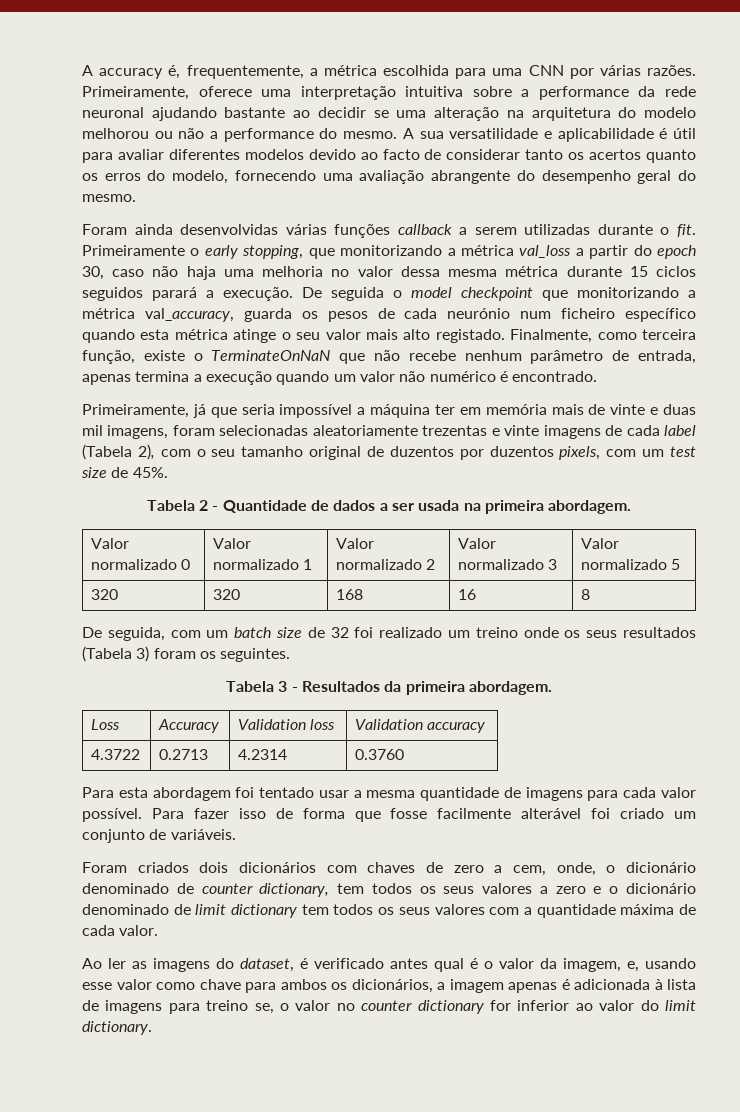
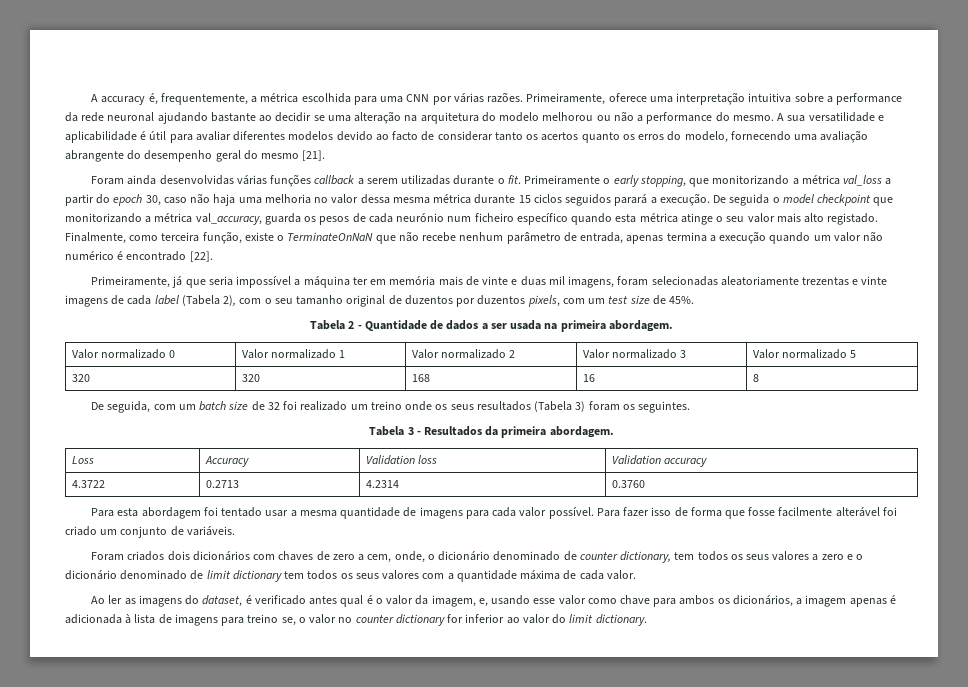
[82,194,136,202] mesmo. -> [261,150,326,161] mesmo [21].
[512,371,598,382] encontrado. -> [126,251,213,262] encontrado [22].

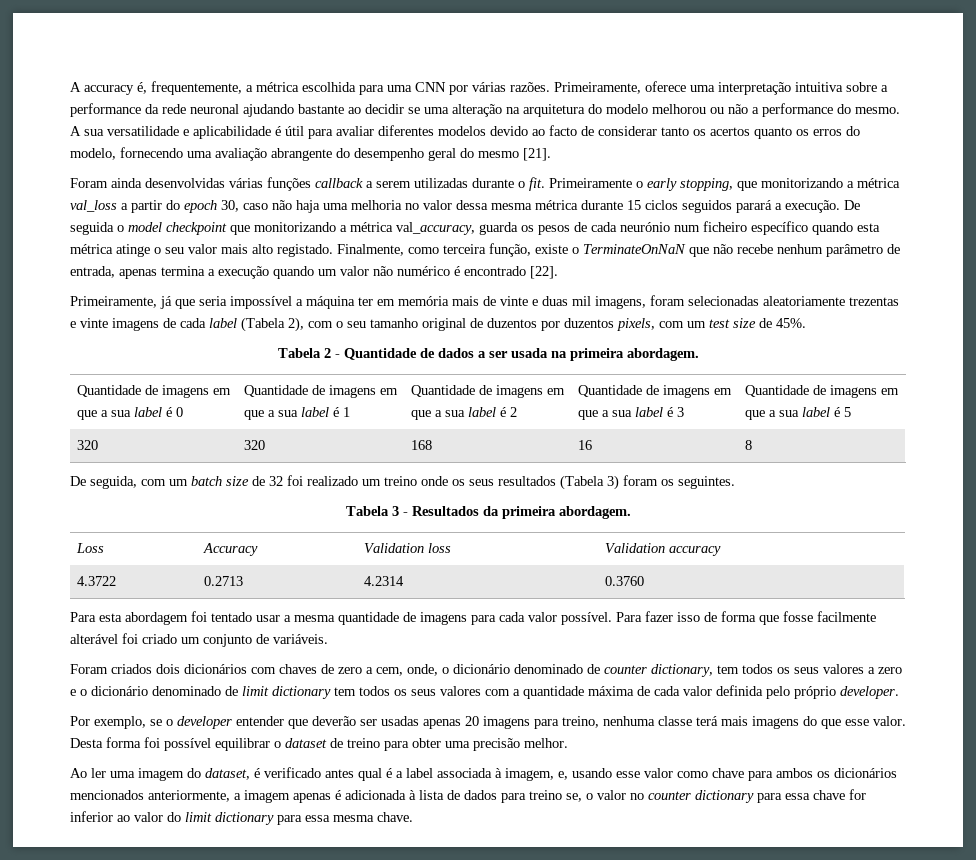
[71,349,176,359] [241,349,346,359] [411,349,516,359] [582,349,687,359] [752,349,847,359] Valor normalizado 0 | Valor normalizado 1 | Valor normalizado 2 | Valor normalizado 3 | Valor normalizado -> [77,385,232,398] [77,407,184,420] [244,385,399,398] [244,407,351,420] [411,385,566,398] [411,407,518,420] [578,385,733,398] [578,407,685,420] [745,385,900,398] [745,407,841,420] Quantidade de imagens em que a sua label é 0 | Quantidade de imagens em que a sua label é 1 | Quantidade de imagens em que a sua label é 2 | Quantidade de imagens em que a sua label é 3 | Quantidade de imagens em que a sua label é
[606,570,636,580] valor. -> [683,685,899,699] [70,716,906,729] [70,737,568,751] valor definida pelo próprio developer. // Por exemplo, se o developer entender que deverão ser usadas apenas 20 imagens para treino, nenhuma classe terá mais imagens do que esse valor. Desta forma foi possível equilibrar o dataset de treino para obter uma precisão melhor.
[124,595,182,607] as imagens -> [110,768,184,781] uma imagem
[375,595,429,605] o valor da -> [396,768,502,778] a label associada à
[732,595,793,607] dicionários, -> [834,768,897,778] [70,790,230,802] dicionários mencionados anteriormente,
[174,614,218,626] imagens -> [464,790,497,800] dados
(445, 620) none -> [757,790,845,803] para essa chave
[595,614,647,626] dictionary. -> [215,812,413,825] dictionary para essa mesma chave.

